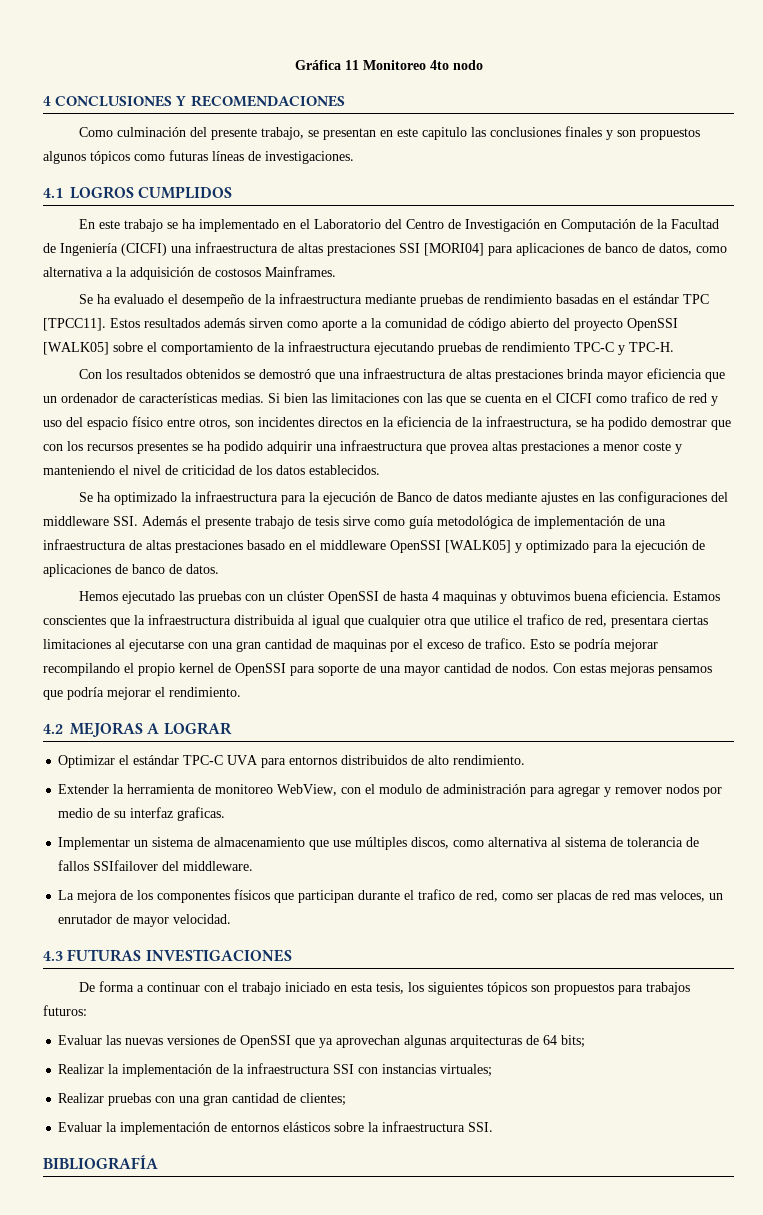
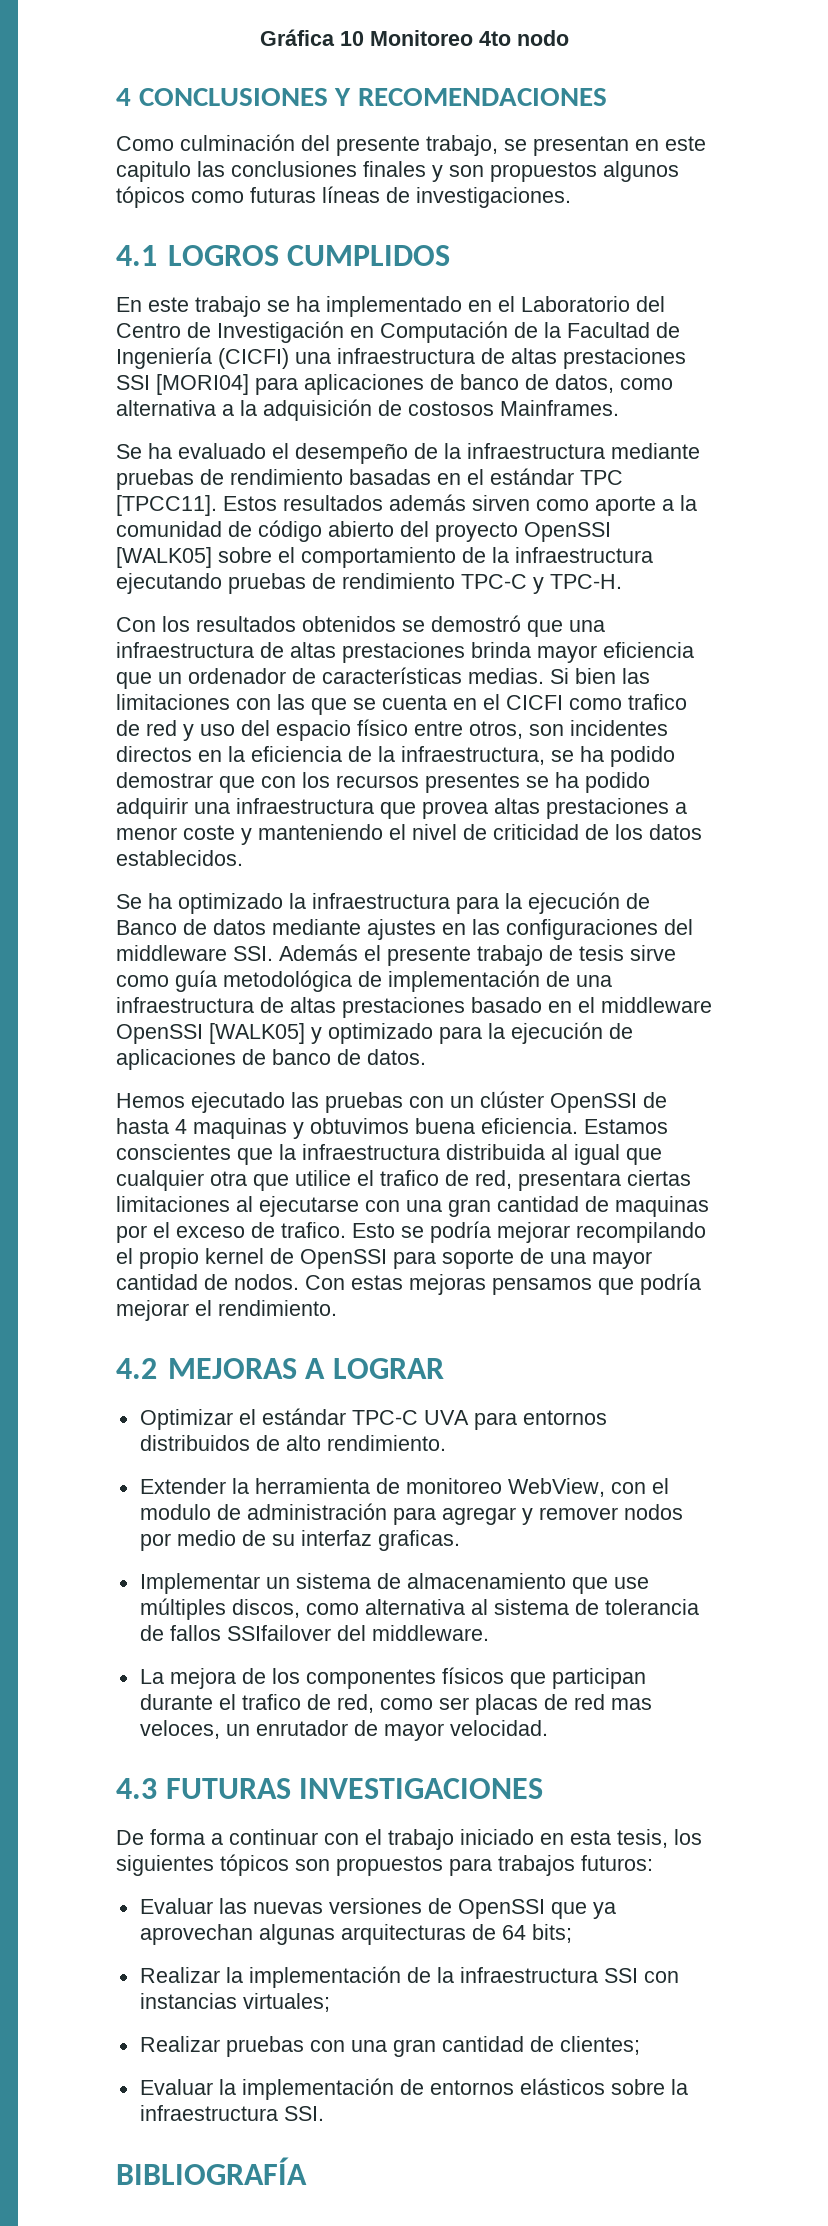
[344,60,359,70] 11 -> [339,31,364,46] 10

